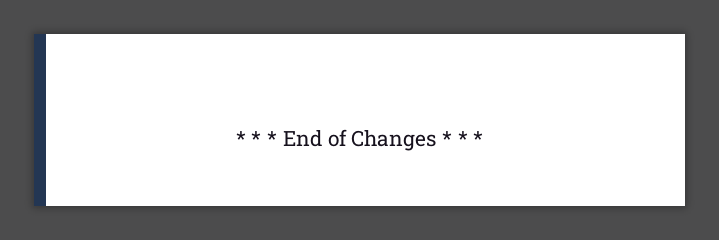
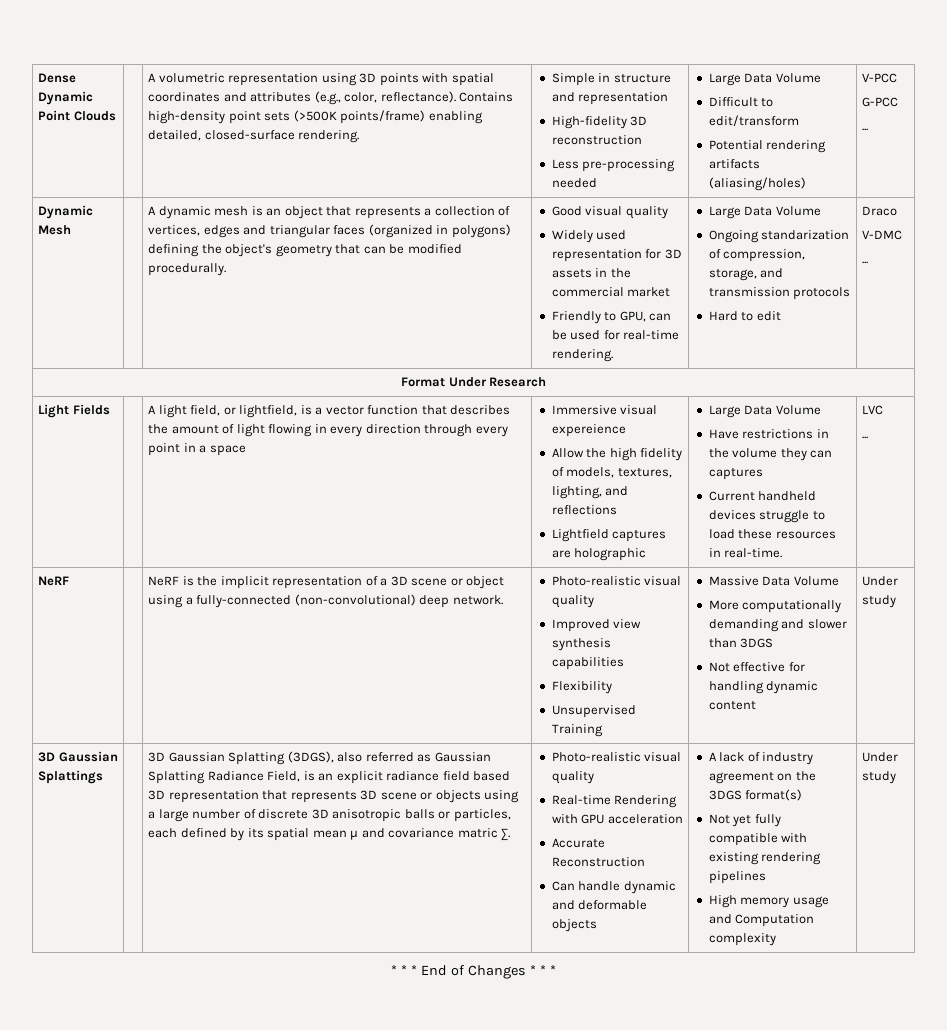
(235, 138) none -> [38,73,77,83] [38,91,94,105] [38,110,116,121] [148,73,494,86] [148,91,514,105] [148,110,483,124] [148,130,360,143] [551,73,671,86] [551,92,669,105] [551,116,648,129] [551,135,642,145] [551,159,676,172] [551,178,597,188] [708,73,821,86] [708,97,774,107] [708,115,799,126] [708,140,827,153] [708,159,760,169] [708,177,806,191] [862,73,898,83] [862,97,899,107] [862,128,869,131] [38,205,94,219] [38,225,72,235] [148,206,511,219] [148,224,511,238] [148,244,462,257] [148,263,227,276] [551,206,668,219] [551,230,627,243] [551,249,682,262] [551,268,631,278] [551,287,671,297] [551,311,672,324] [551,330,680,340] [551,349,613,362] [708,206,821,219] [708,230,850,243] [708,249,806,262] [708,268,784,281] [708,287,851,300] [708,311,781,321] [862,206,898,216] [862,230,903,240] [862,261,869,264] [400,377,547,387] [38,404,110,418] [148,405,511,418] [148,424,508,437] [148,443,246,456] [551,405,658,415] [551,424,626,437] [551,448,683,461] [551,467,672,478] [551,486,629,499] [551,505,617,515] [551,529,667,542] [551,548,647,561] [708,405,821,418] [708,429,829,439] [708,448,833,461] [708,468,763,480] [708,491,817,501] [708,510,825,523] [708,529,836,539] [708,548,783,558] [862,405,884,415] [862,436,869,439] [38,576,70,586] [148,576,505,589] [148,594,503,608] [551,576,682,586] [551,595,594,608] [551,619,642,632] [551,638,611,651] [551,657,624,670] [551,681,612,694] [551,705,636,718] [551,724,603,737] [708,576,839,586] [708,600,842,613] [708,619,847,632] [708,638,774,648] [708,662,805,672] [708,681,819,694] [708,701,756,710] [862,576,899,586] [862,595,897,608] [38,751,118,762] [38,770,104,784] [148,751,491,765] [148,771,511,784] [148,790,520,803] [148,809,511,822] [148,828,511,841] [551,752,682,762] [551,771,594,784] [551,795,678,808] [551,814,683,824] [551,838,605,848] [551,857,645,867] [551,881,676,894] [551,900,648,910] [551,919,597,932] [708,752,814,765] [708,771,816,784] [708,789,803,801] [708,814,781,827] [708,833,808,846] [708,852,822,865] [708,871,766,884] [708,895,829,908] [708,914,815,927] [708,933,776,946] [862,752,899,762] [862,771,897,784] Dense Dynamic Point Clouds | | A volumetric representation using 3D points with spatial coordinates and attributes (e.g., color, reflectance). Contains high-density point sets (>500K points/frame) enabling detailed, closed-surface rendering. | Simple in structure and representation // High-fidelity 3D reconstruction // Less pre-processing needed | Large Data Volume // Difficult to edit/transform // Potential rendering artifacts (aliasing/holes) | V-PCC // G-PCC // ... // Dynamic Mesh | | A dynamic mesh is an object that represents a collection of vertices, edges and triangular faces (organized in polygons) defining the object's geometry that can be modified procedurally. | Good visual quality // Widely used representation for 3D assets in the commercial market // Friendly to GPU, can be used for real-time rendering. | Large Data Volume // Ongoing standarization of compression, storage, and transmission protocols // Hard to edit | Draco // V-DMC // ... // Format Under Research // Light Fields | | A light field, or lightfield, is a vector function that describes the amount of light flowing in every direction through every point in a space | Immersive visual expereience // Allow the high fidelity of models, textures, lighting, and reflections // Lightfield captures are holographic | Large Data Volume // Have restrictions in the volume they can captures // Current handheld devices struggle to load these resources in real-time. | LVC // ... // NeRF | | NeRF is the implicit representation of a 3D scene or object using a fully-connected (non-convolutional) deep network. | Photo-realistic visual quality // Improved view synthesis capabilities // Flexibility // Unsupervised Training | Massive Data Volume // More computationally demanding and slower than 3DGS // Not effective for handling dynamic content | Under study // 3D Gaussian Splattings | | 3D Gaussian Splatting (3DGS), also referred as Gaussian Splatting Radiance Field, is an explicit radiance field based 3D representation that represents 3D scene or objects using a large number of discrete 3D anisotropic balls or particles, each defined by its spatial mean μ and covariance matric ∑. | Photo-realistic visual quality // Real-time Rendering with GPU acceleration // Accurate Reconstruction // Can handle dynamic and deformable objects | A lack of industry agreement on the 3DGS format(s) // Not yet fully compatible with existing rendering pipelines // High memory usage and Computation complexity | Under study //

